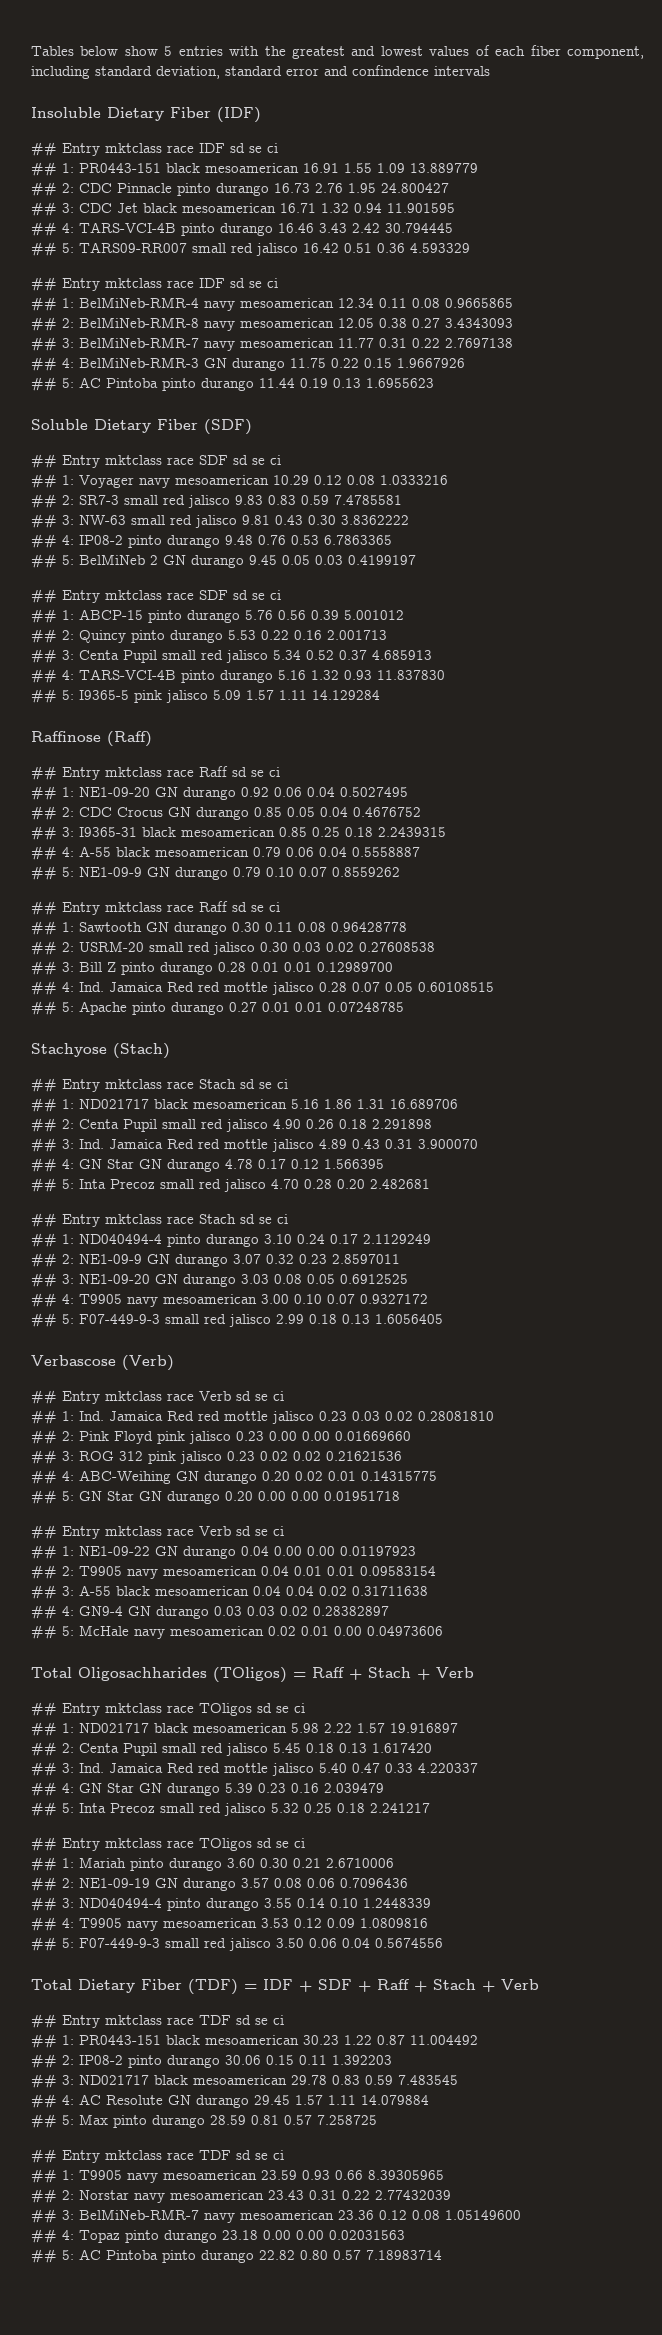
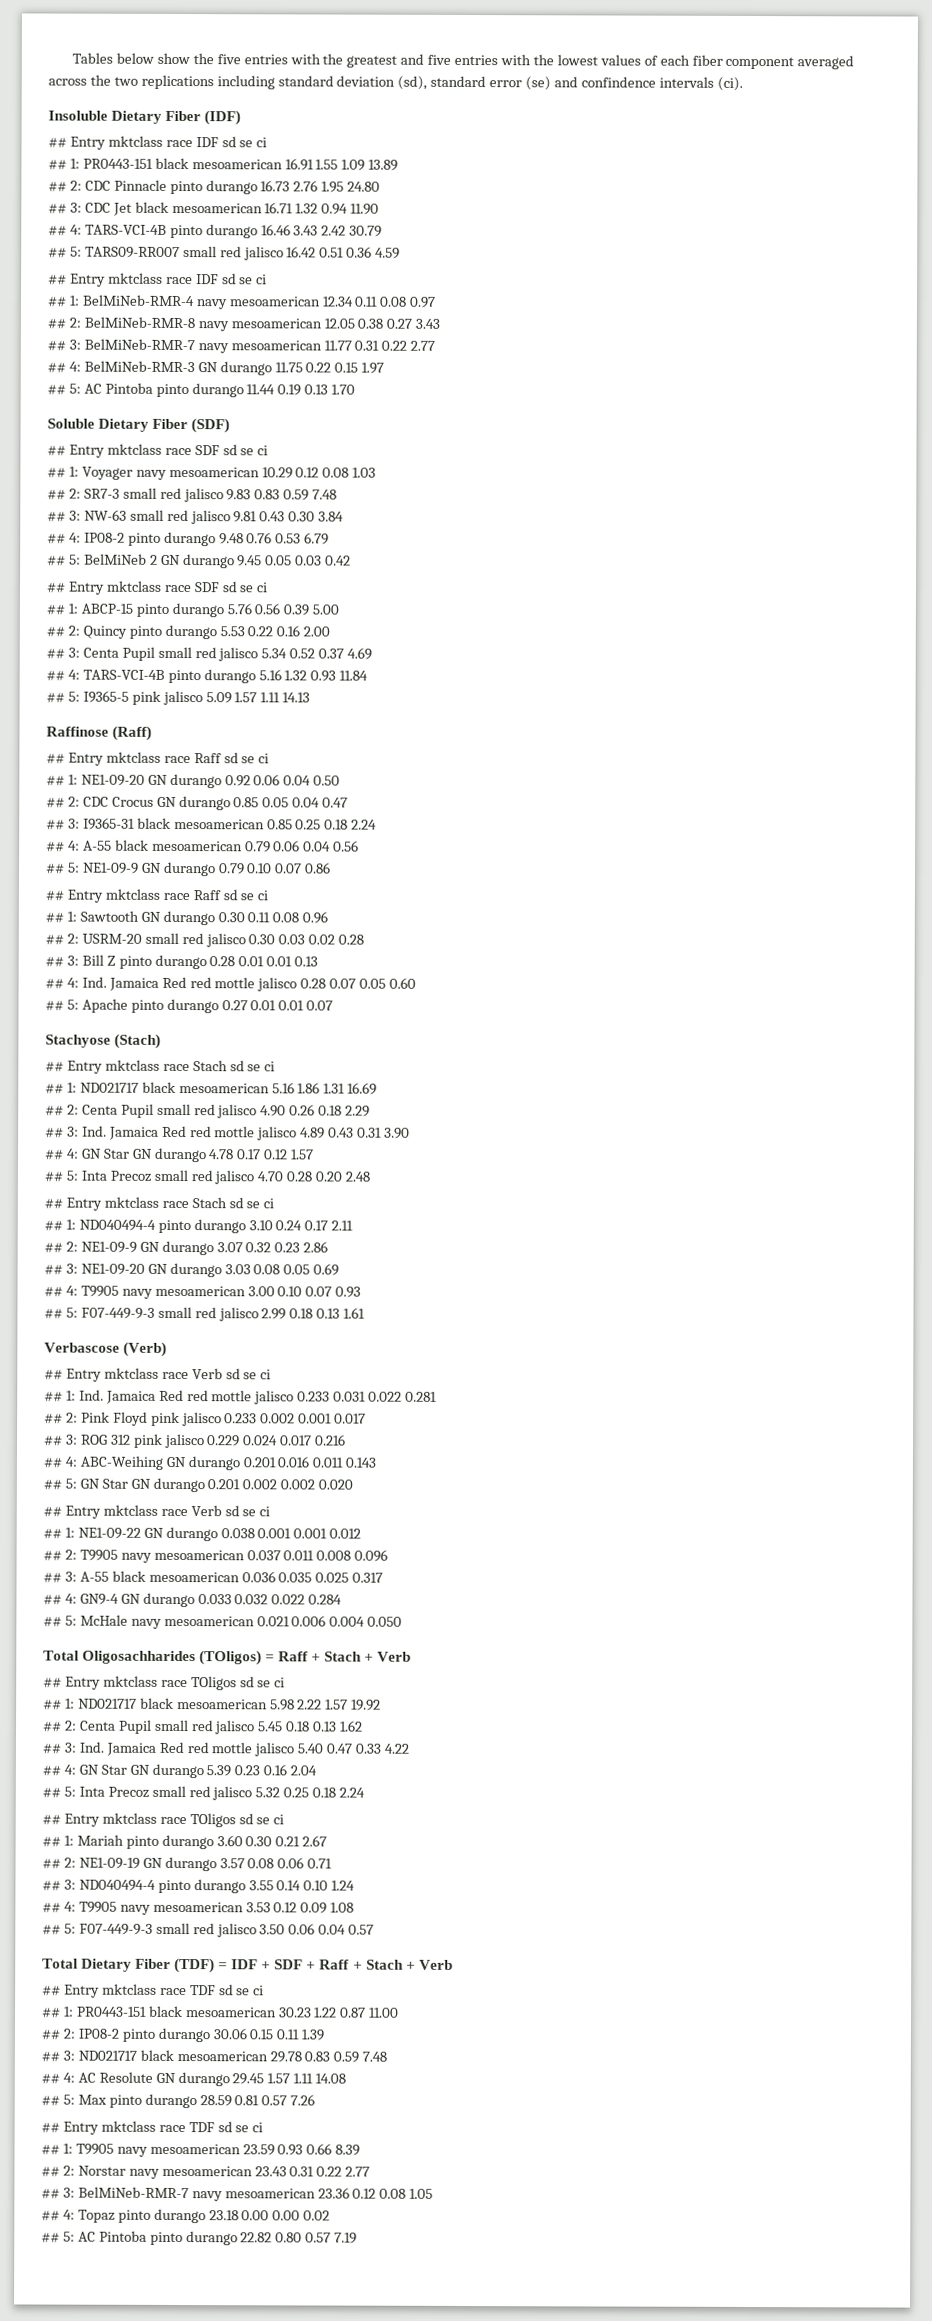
[164,46,173,56] 5 -> [192,53,241,65] the five
(376, 51) none -> [427,54,554,66] five entries with the
[567,46,645,59] [31,66,220,79] component, including standard deviation, -> [725,55,855,70] [48,74,428,90] component averaged across the two replications including standard deviation (sd),
(319, 72) none -> [525,76,552,91] (se)
(490, 71) none -> [716,76,743,91] (ci).
[410,163,478,173] 13.889779 -> [368,159,399,171] 13.89
[381,183,449,193] 24.800427 -> [347,181,381,192] 24.80
[387,203,455,213] 11.901595 -> [350,203,380,215] 11.90
[385,223,453,233] 30.794445 -> [349,225,383,237] 30.79
[410,243,470,253] 4.593329 -> [375,247,401,259] 4.59
[445,298,513,308] 0.9665865 -> [409,296,437,308] 0.97
[445,318,513,328] 3.4343093 -> [415,318,441,329] 3.43
[445,338,513,348] 2.7697138 -> [410,340,436,351] 2.77
[397,358,465,368] 1.9667926 -> [361,362,385,374] 1.97
[366,378,434,388] 1.6955623 -> [331,384,356,395] 1.70
[380,475,448,485] 1.0333216 -> [352,467,377,478] 1.03
[334,495,402,505] 7.4785581 -> [312,489,338,500] 7.48
[341,515,409,525] 3.8362222 -> [318,511,345,522] 3.84
[324,535,392,545] 6.7863365 -> [304,532,330,545] 6.79
[348,555,416,565] 0.4199197 -> [325,555,352,566] 0.42
[344,610,404,620] 5.001012 -> [312,604,340,615] 5.00
[327,630,387,640] 2.001713 -> [303,626,331,637] 2.00
[372,650,432,660] 4.685913 -> [347,647,373,660] 4.69
[377,670,445,680] 11.837830 -> [339,670,369,681] 11.84
[312,690,380,700] 14.129284 -> [282,692,311,703] 14.13
[340,787,408,797] 0.5027495 -> [313,775,341,786] 0.50
[353,807,421,817] 0.4676752 -> [322,797,349,808] 0.47
[378,827,446,837] 2.2439315 -> [351,819,378,830] 2.24
[352,847,420,857] 0.5558887 -> [333,840,360,852] 0.56
[332,867,400,877] 0.8559262 -> [305,862,332,874] 0.86
[331,922,407,932] 0.96428778 -> [302,911,329,924] 0.96
[359,942,435,952] 0.27608538 -> [338,934,365,945] 0.28
[317,962,393,972] 0.12989700 -> [294,956,319,967] 0.13
[418,982,494,992] 0.60108515 -> [389,977,417,989] 0.60
[328,1002,404,1012] 0.07248785 -> [306,1000,334,1011] 0.07
[390,1099,458,1109] 16.689706 -> [347,1082,378,1095] 16.69
[372,1119,432,1129] 2.291898 -> [345,1105,371,1117] 2.29
[418,1139,478,1149] 3.900070 -> [384,1127,411,1139] 3.90
[324,1159,384,1169] 1.566395 -> [291,1149,315,1160] 1.57
[370,1179,430,1189] 2.482681 -> [345,1171,371,1182] 2.48
[363,1234,431,1244] 2.1129249 -> [331,1220,354,1231] 2.11
[332,1254,400,1264] 2.8597011 -> [303,1241,329,1253] 2.86
[340,1274,408,1284] 0.6912525 -> [313,1263,340,1276] 0.69
[360,1294,428,1304] 0.9327172 -> [335,1286,362,1298] 0.93
[375,1314,443,1324] 1.6056405 -> [343,1307,366,1319] 1.61
[319,1411,494,1421] 0.23 0.03 0.02 0.28081810 -> [297,1391,438,1402] 0.233 0.031 0.022 0.281
[236,1431,411,1441] 0.23 0.00 0.00 0.01669660 -> [224,1413,367,1424] 0.233 0.002 0.001 0.017
[227,1451,402,1461] 0.23 0.02 0.02 0.21621536 -> [207,1434,347,1447] 0.229 0.024 0.017 0.216
[262,1471,437,1481] 0.20 0.02 0.01 0.14315775 -> [242,1456,377,1468] 0.201 0.016 0.011 0.143
[225,1491,400,1501] 0.20 0.00 0.00 0.01951718 -> [207,1479,354,1490] 0.201 0.002 0.002 0.020
[241,1546,416,1556] 0.04 0.00 0.00 0.01197923 -> [220,1528,362,1539] 0.038 0.001 0.001 0.012
[261,1566,436,1576] 0.04 0.01 0.01 0.09583154 -> [246,1549,389,1562] 0.037 0.011 0.008 0.096
[253,1586,428,1596] 0.04 0.04 0.02 0.31711638 -> [241,1571,384,1583] 0.036 0.035 0.025 0.317
[214,1606,389,1616] 0.03 0.03 0.02 0.28382897 -> [197,1594,343,1605] 0.033 0.032 0.022 0.284
[268,1626,443,1636] 0.02 0.01 0.00 0.04973606 -> [256,1615,403,1627] 0.021 0.006 0.004 0.050
[390,1723,458,1733] 19.916897 -> [351,1699,382,1711] 19.92
[372,1743,432,1753] 1.617420 -> [340,1720,364,1732] 1.62
[418,1763,478,1773] 4.220337 -> [384,1743,410,1754] 4.22
[324,1783,384,1793] 2.039479 -> [290,1765,318,1776] 2.04
[370,1803,430,1813] 2.241217 -> [339,1787,366,1798] 2.24
[326,1858,394,1868] 2.6710006 -> [302,1835,328,1847] 2.67
[340,1878,408,1888] 0.7096436 -> [307,1858,333,1869] 0.71
[363,1898,431,1908] 1.2448339 -> [331,1880,356,1891] 1.24
[360,1918,428,1928] 1.0809816 -> [330,1902,355,1913] 1.08
[375,1938,443,1948] 0.5674556 -> [348,1924,375,1935] 0.57
[410,2035,478,2045] 11.004492 -> [369,2007,400,2018] 11.00
[332,2055,392,2065] 1.392203 -> [301,2029,325,2041] 1.39
[398,2075,458,2085] 7.483545 -> [362,2051,388,2062] 7.48
[361,2095,429,2105] 14.079884 -> [315,2073,347,2084] 14.08
[317,2115,377,2125] 7.258725 -> [290,2094,316,2106] 7.26
[368,2170,444,2180] 8.39305965 -> [335,2144,361,2156] 8.39
[375,2190,451,2200] 2.77432039 -> [345,2166,371,2177] 2.77
[445,2210,521,2220] 1.05149600 -> [409,2188,434,2199] 1.05
[329,2230,405,2240] 0.02031563 -> [303,2210,331,2221] 0.02
[366,2250,442,2260] 7.18983714 -> [334,2232,358,2244] 7.19

